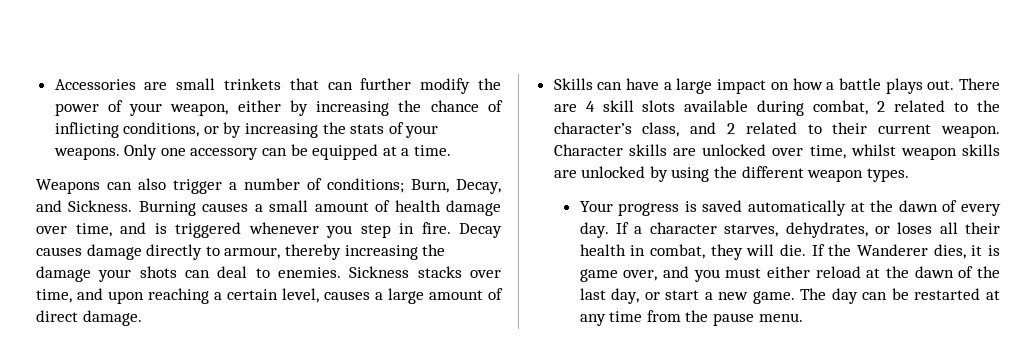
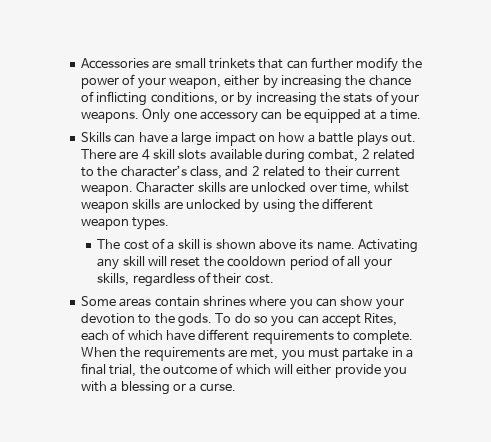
[36,178,501,194] [36,200,502,216] [36,222,502,238] [36,244,446,260] [36,266,501,282] [36,288,503,304] [36,310,142,326] // Weapons can also trigger a number of conditions; Burn, Decay, and Sickness. Burning causes a small amount of health damage over time, and is triggered whenever you step in fire. Decay causes damage directly to armour, thereby increasing the damage your shots can deal to enemies. Sickness stacks over time, and upon reaching a certain level, causes a large amount of direct damage. -> (422, 114) none
[579,200,1001,216] [579,222,1000,238] [579,244,1001,260] [579,266,1001,282] [579,288,1000,304] [579,310,803,326] Your progress is saved automatically at the dawn of every day. If a character starves, dehydrates, or loses all their health in combat, they will die. If the Wanderer dies, it is game over, and you must either reload at the dawn of the last day, or start a new game. The day can be restarted at any time from the pause menu. -> [97,238,419,253] [97,255,392,270] [97,272,274,287] [80,296,404,310] [80,313,398,327] [80,329,414,344] [80,347,414,361] [80,363,408,378] [80,381,236,395] The cost of a skill is shown above its name. Activating any skill will reset the cooldown period of all your skills, regardless of their cost. // Some areas contain shrines where you can show your devotion to the gods. To do so you can accept Rites, each of which have different requirements to complete. When the requirements are met, you must partake in a final trial, the outcome of which will either provide you with a blessing or a curse.

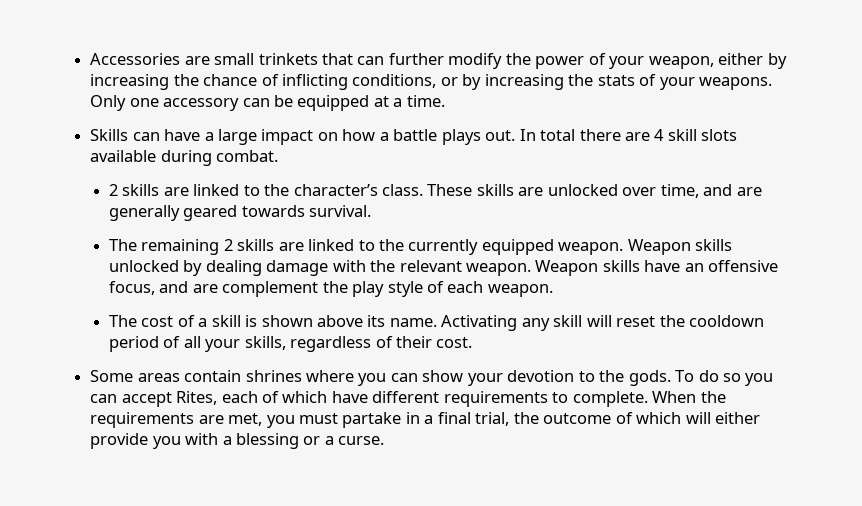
[80,149,116,159] There -> [519,129,621,141] In total there
[308,149,416,162] [80,165,401,179] [80,181,195,196] combat, 2 related to the character’s class, and 2 related to their current weapon. Character -> [216,150,279,162] [108,184,473,196] combat. // 2 skills are linked to the character’s class. These
[374,182,410,193] [80,198,374,213] [80,217,170,230] whilst weapon skills are unlocked by using the different weapon types. -> [703,184,762,196] [108,205,372,221] [108,239,733,255] [108,260,779,276] [108,281,553,297] and are generally geared towards survival. // The remaining 2 skills are linked to the currently equipped weapon. Weapon skills unlocked by dealing damage with the relevant weapon. Weapon skills have an offensive focus, and are complement the play style of each weapon.

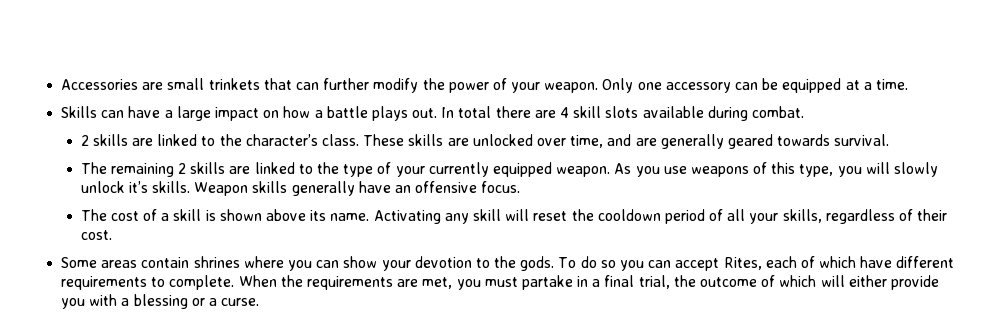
[648,53,787,69] [90,74,773,90] weapon, either by increasing the chance of inflicting conditions, or by increasing the stats of your weapons. -> [544,82,599,93] weapon.
[408,239,733,255] [108,260,779,276] [108,281,553,297] currently equipped weapon. Weapon skills unlocked by dealing damage with the relevant weapon. Weapon skills have an offensive focus, and are complement the play style of each weapon. -> [343,162,938,177] [80,181,521,196] type of your currently equipped weapon. As you use weapons of this type, you will slowly unlock it’s skills. Weapon skills generally have an offensive focus.

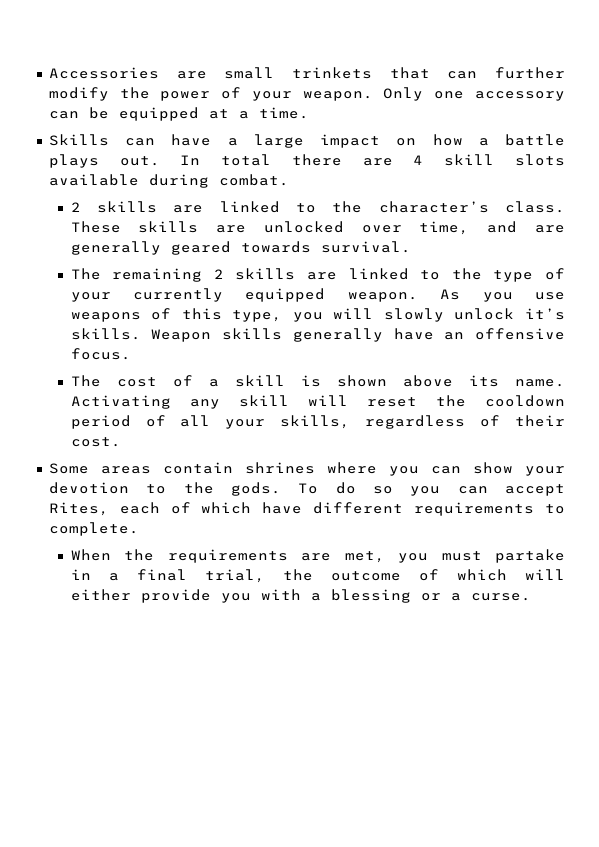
(235, 282) none -> (139, 529) //

